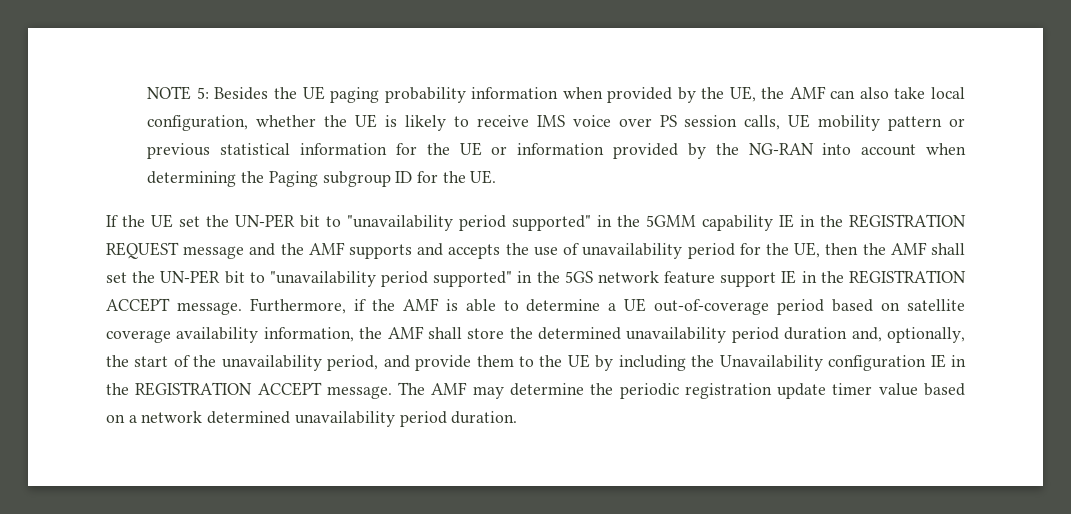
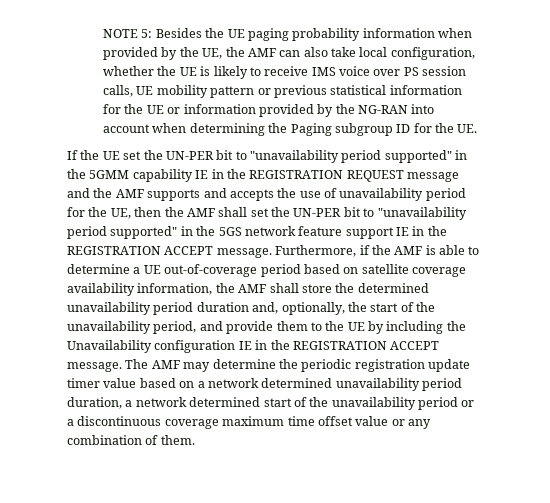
[451,411,518,424] duration. -> [67,397,475,410] [67,416,431,429] [67,435,195,445] duration, a network determined start of the unavailability period or a discontinuous coverage maximum time offset value or any combination of them.

